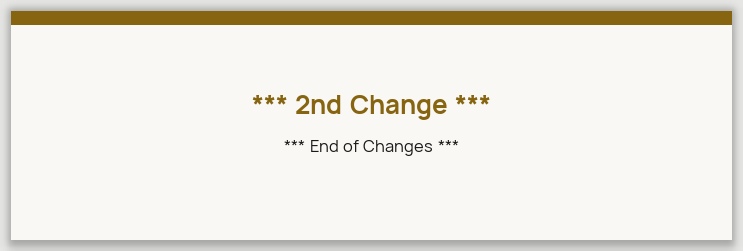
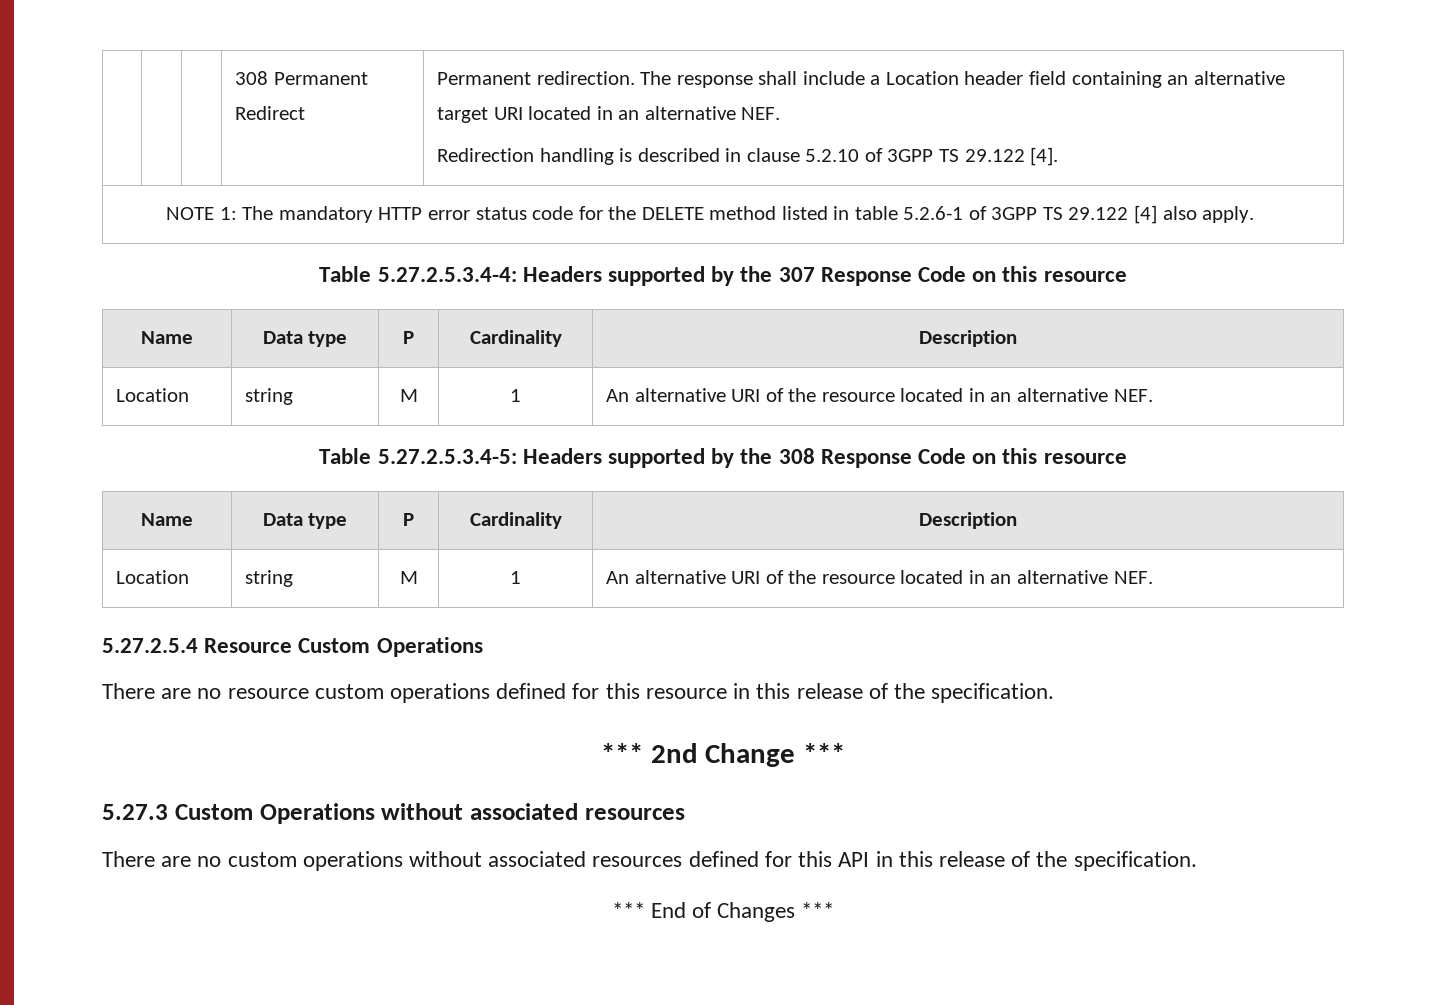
[252,95,491,120] *** 2nd Change *** -> [235,71,368,85] [235,106,306,120] [437,71,1285,88] [437,106,781,123] [437,147,1059,166] [166,205,1255,224] [319,266,1127,286] [141,331,193,344] [262,331,348,347] [403,331,414,344] [469,330,562,347] [919,330,1017,347] [116,388,190,402] [245,388,294,405] [399,389,418,402] [510,389,521,402] [606,388,1153,402] [319,448,1127,468] [141,513,193,526] [262,513,348,529] [403,513,414,526] [469,512,562,529] [919,512,1017,529] [116,570,190,584] [245,570,294,587] [399,571,418,584] [510,571,521,584] [606,570,1153,584] [102,637,483,657] [102,683,1055,703] [600,743,846,767] [102,803,685,824] [102,851,1197,871] | | | 308 Permanent Redirect | Permanent redirection. The response shall include a Location header field containing an alternative target URI located in an alternative NEF. // Redirection handling is described in clause 5.2.10 of 3GPP TS 29.122 [4]. // NOTE 1: The mandatory HTTP error status code for the DELETE method listed in table 5.2.6-1 of 3GPP TS 29.122 [4] also apply. // Table 5.27.2.5.3.4-4: Headers supported by the 307 Response Code on this resource // Name | Data type | P | Cardinality | Description // Location | string | M | 1 | An alternative URI of the resource located in an alternative NEF. // Table 5.27.2.5.3.4-5: Headers supported by the 308 Response Code on this resource // Name | Data type | P | Cardinality | Description // Location | string | M | 1 | An alternative URI of the resource located in an alternative NEF. // 5.27.2.5.4 Resource Custom Operations // There are no resource custom operations defined for this resource in this release of the specification. // *** 2nd Change *** // 5.27.3 Custom Operations without associated resources // There are no custom operations without associated resources defined for this API in this release of the specification.

